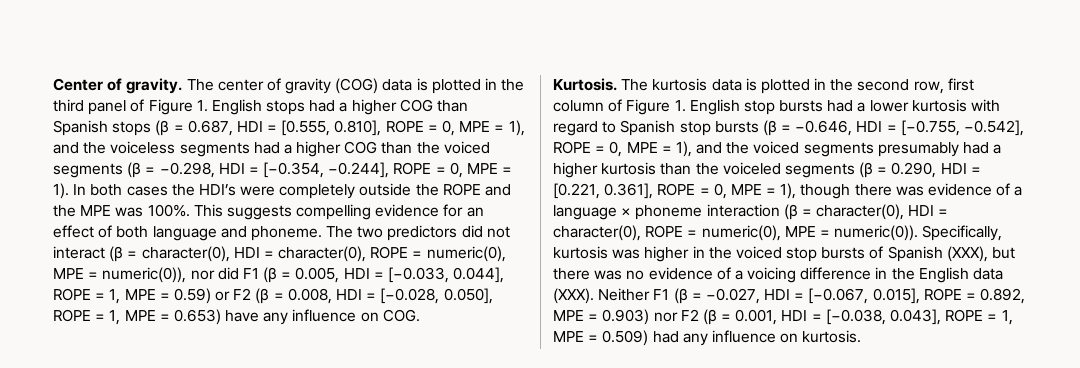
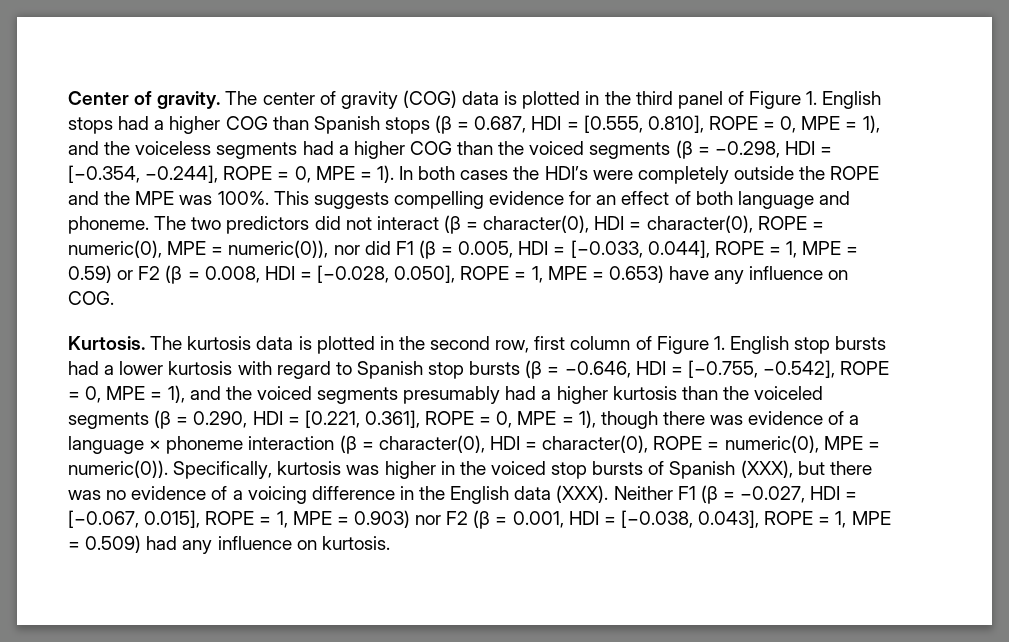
[980,288,1026,304] 0.892, -> [276,511,288,528] 1,

